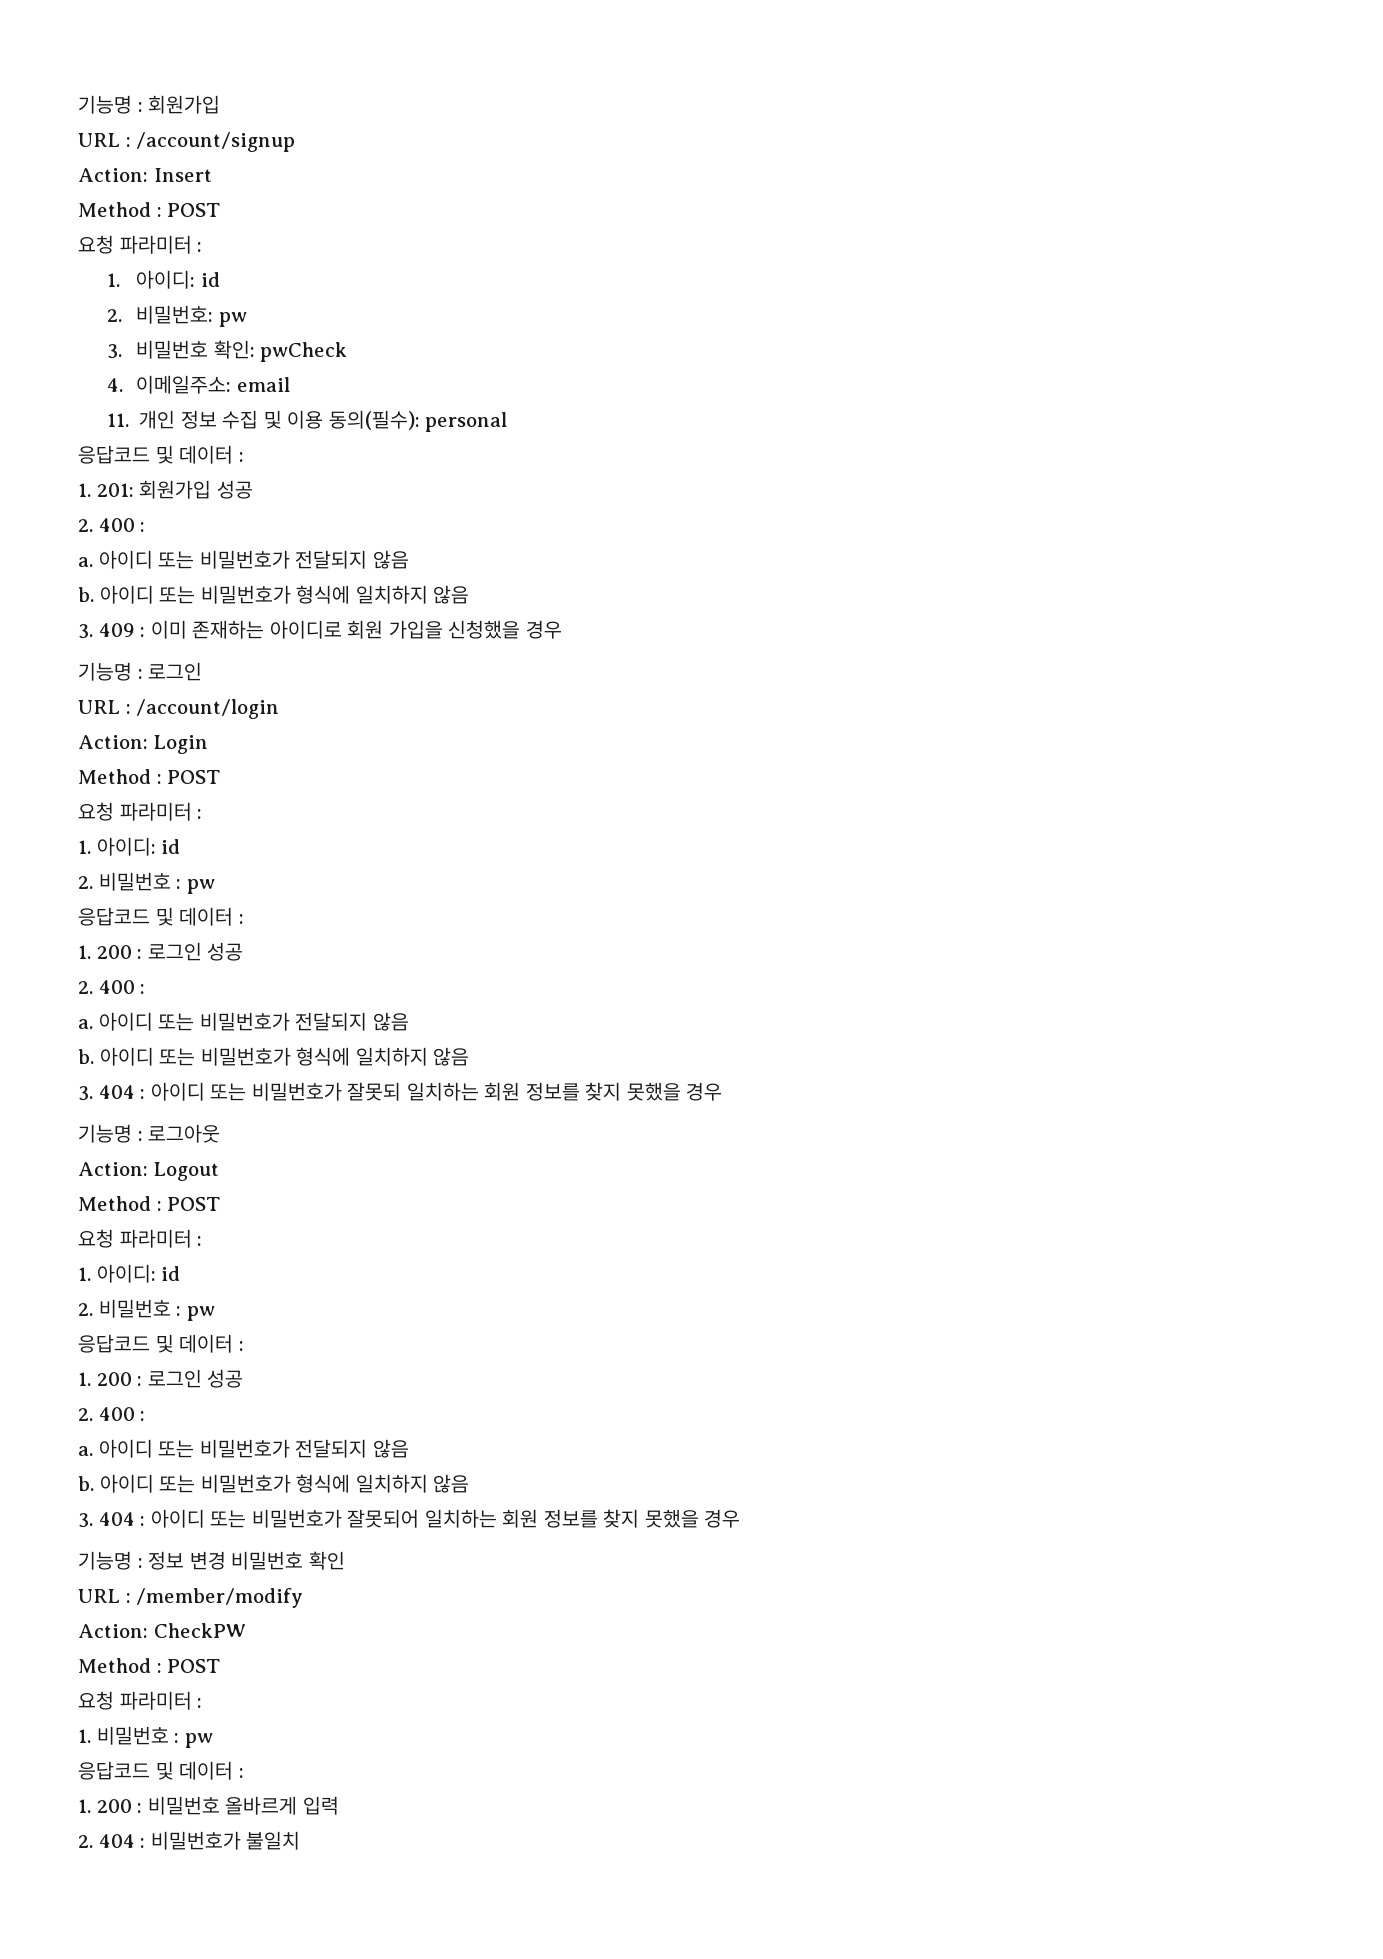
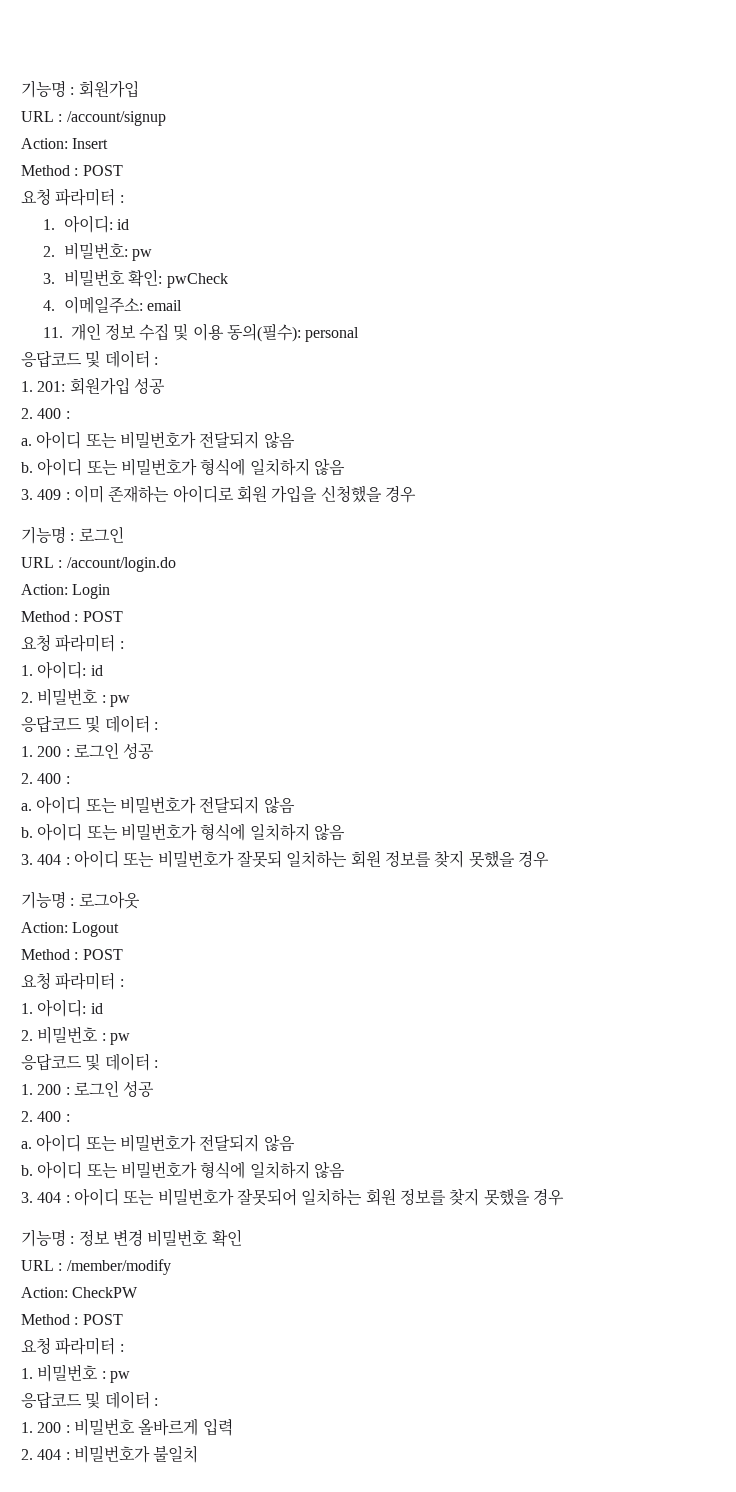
[136,699,280,719] /account/login -> [66,557,176,572] /account/login.do

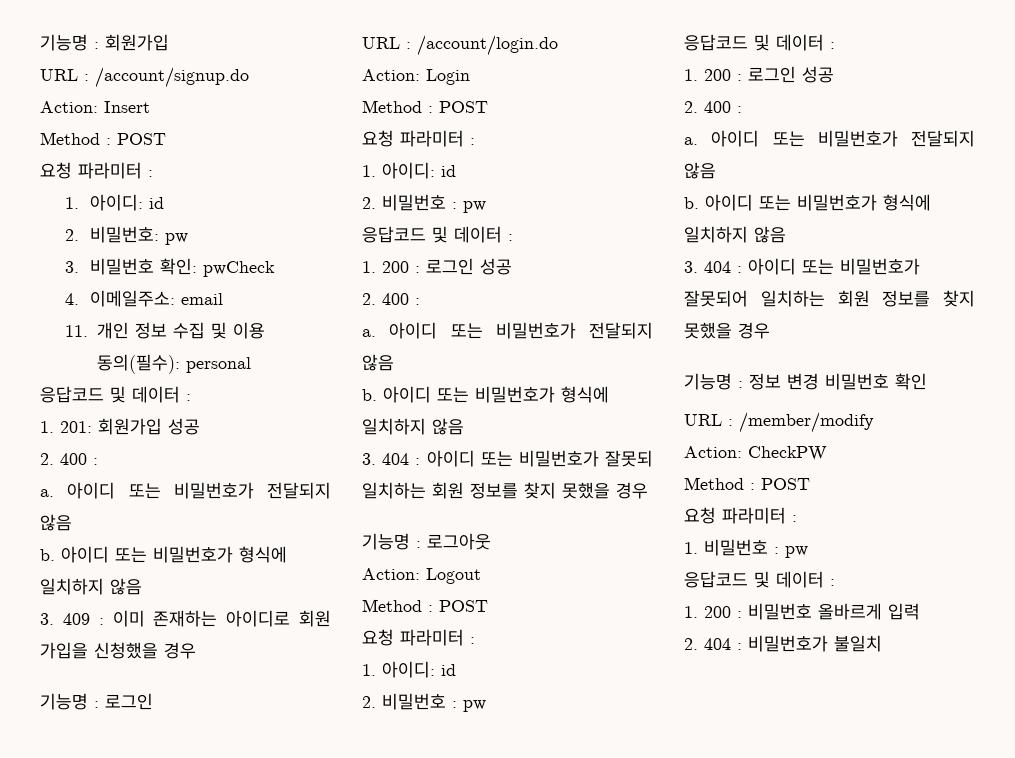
[66,111,166,126] /account/signup -> [95,67,249,88] /account/signup.do

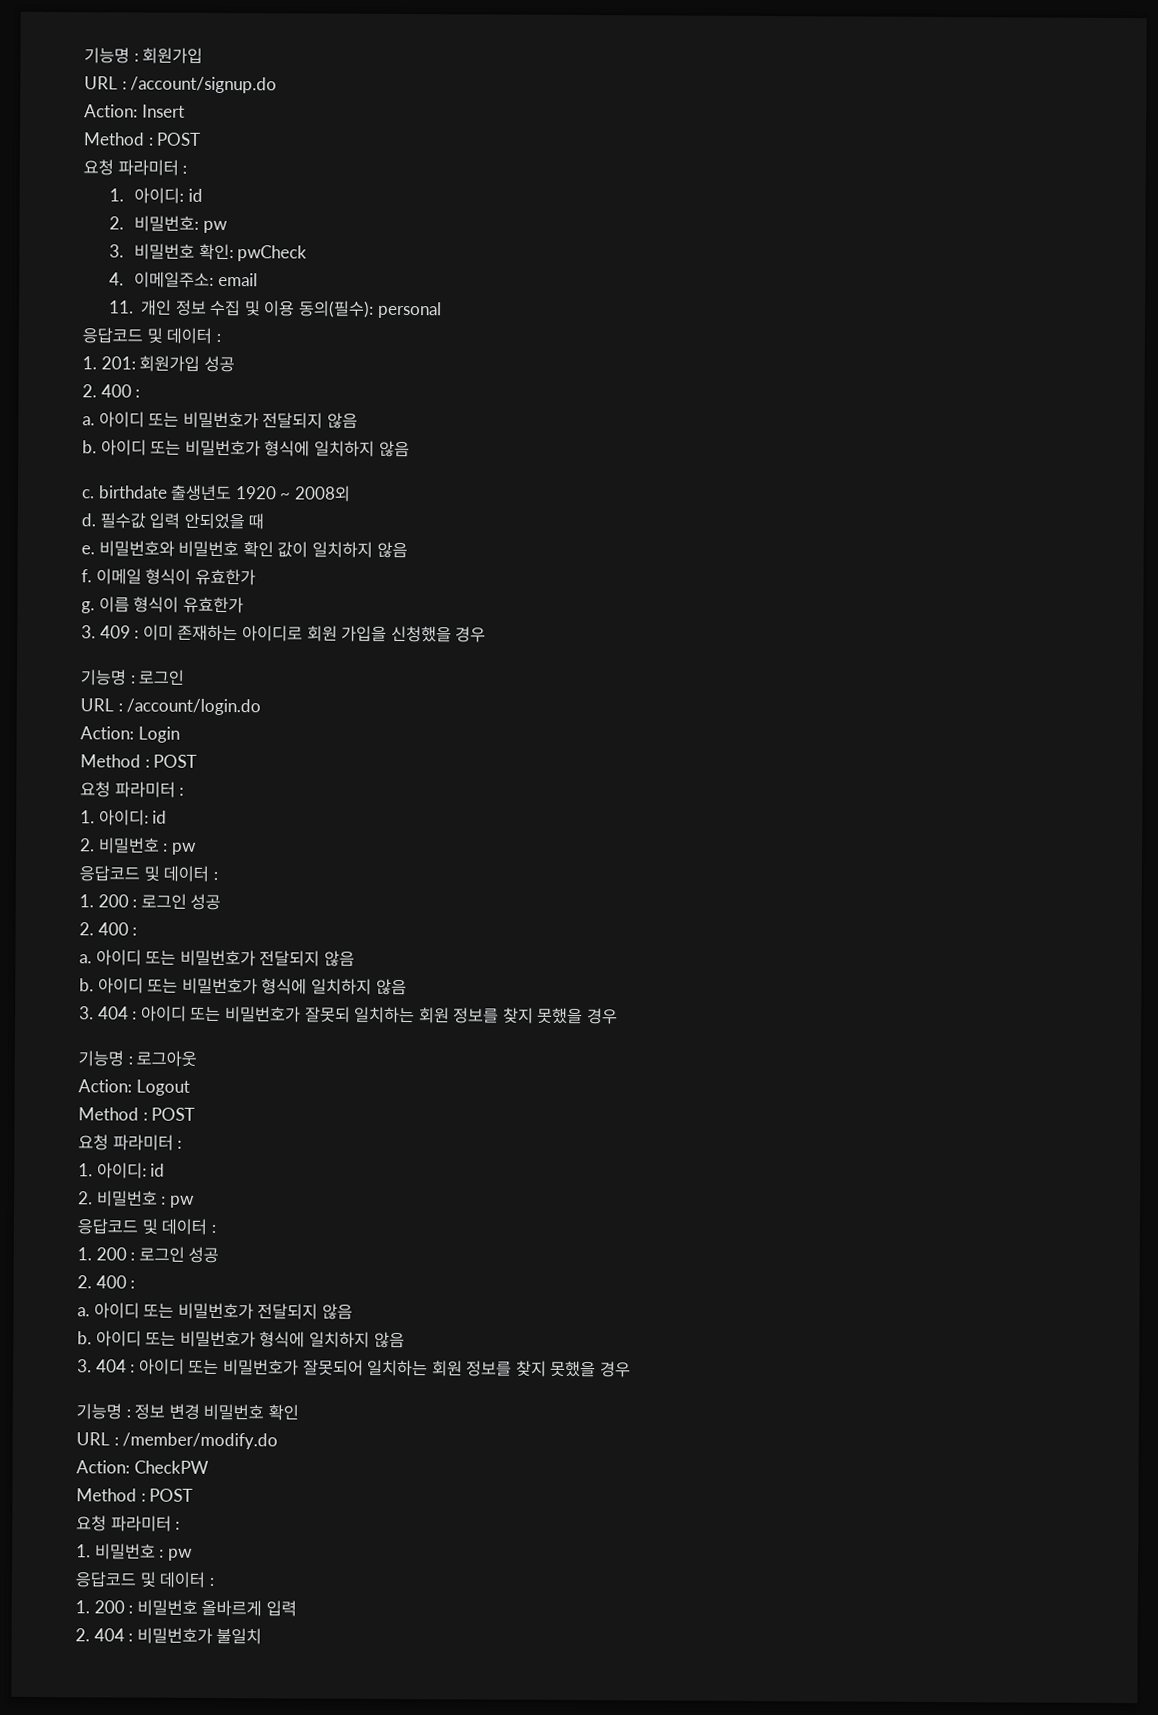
(142, 586) none -> [81,484,351,502] [81,512,265,530] [81,540,408,559] [81,568,256,586] [81,596,244,614] // c. birthdate 출생년도 1920 ~ 2008외 // d. 필수값 입력 안되었을 때 // e. 비밀번호와 비밀번호 확인 값이 일치하지 않음 // f. 이메일 형식이 유효한가 // g. 이름 형식이 유효한가
[739,412,874,433] /member/modify -> [122,1432,279,1450] /member/modify.do

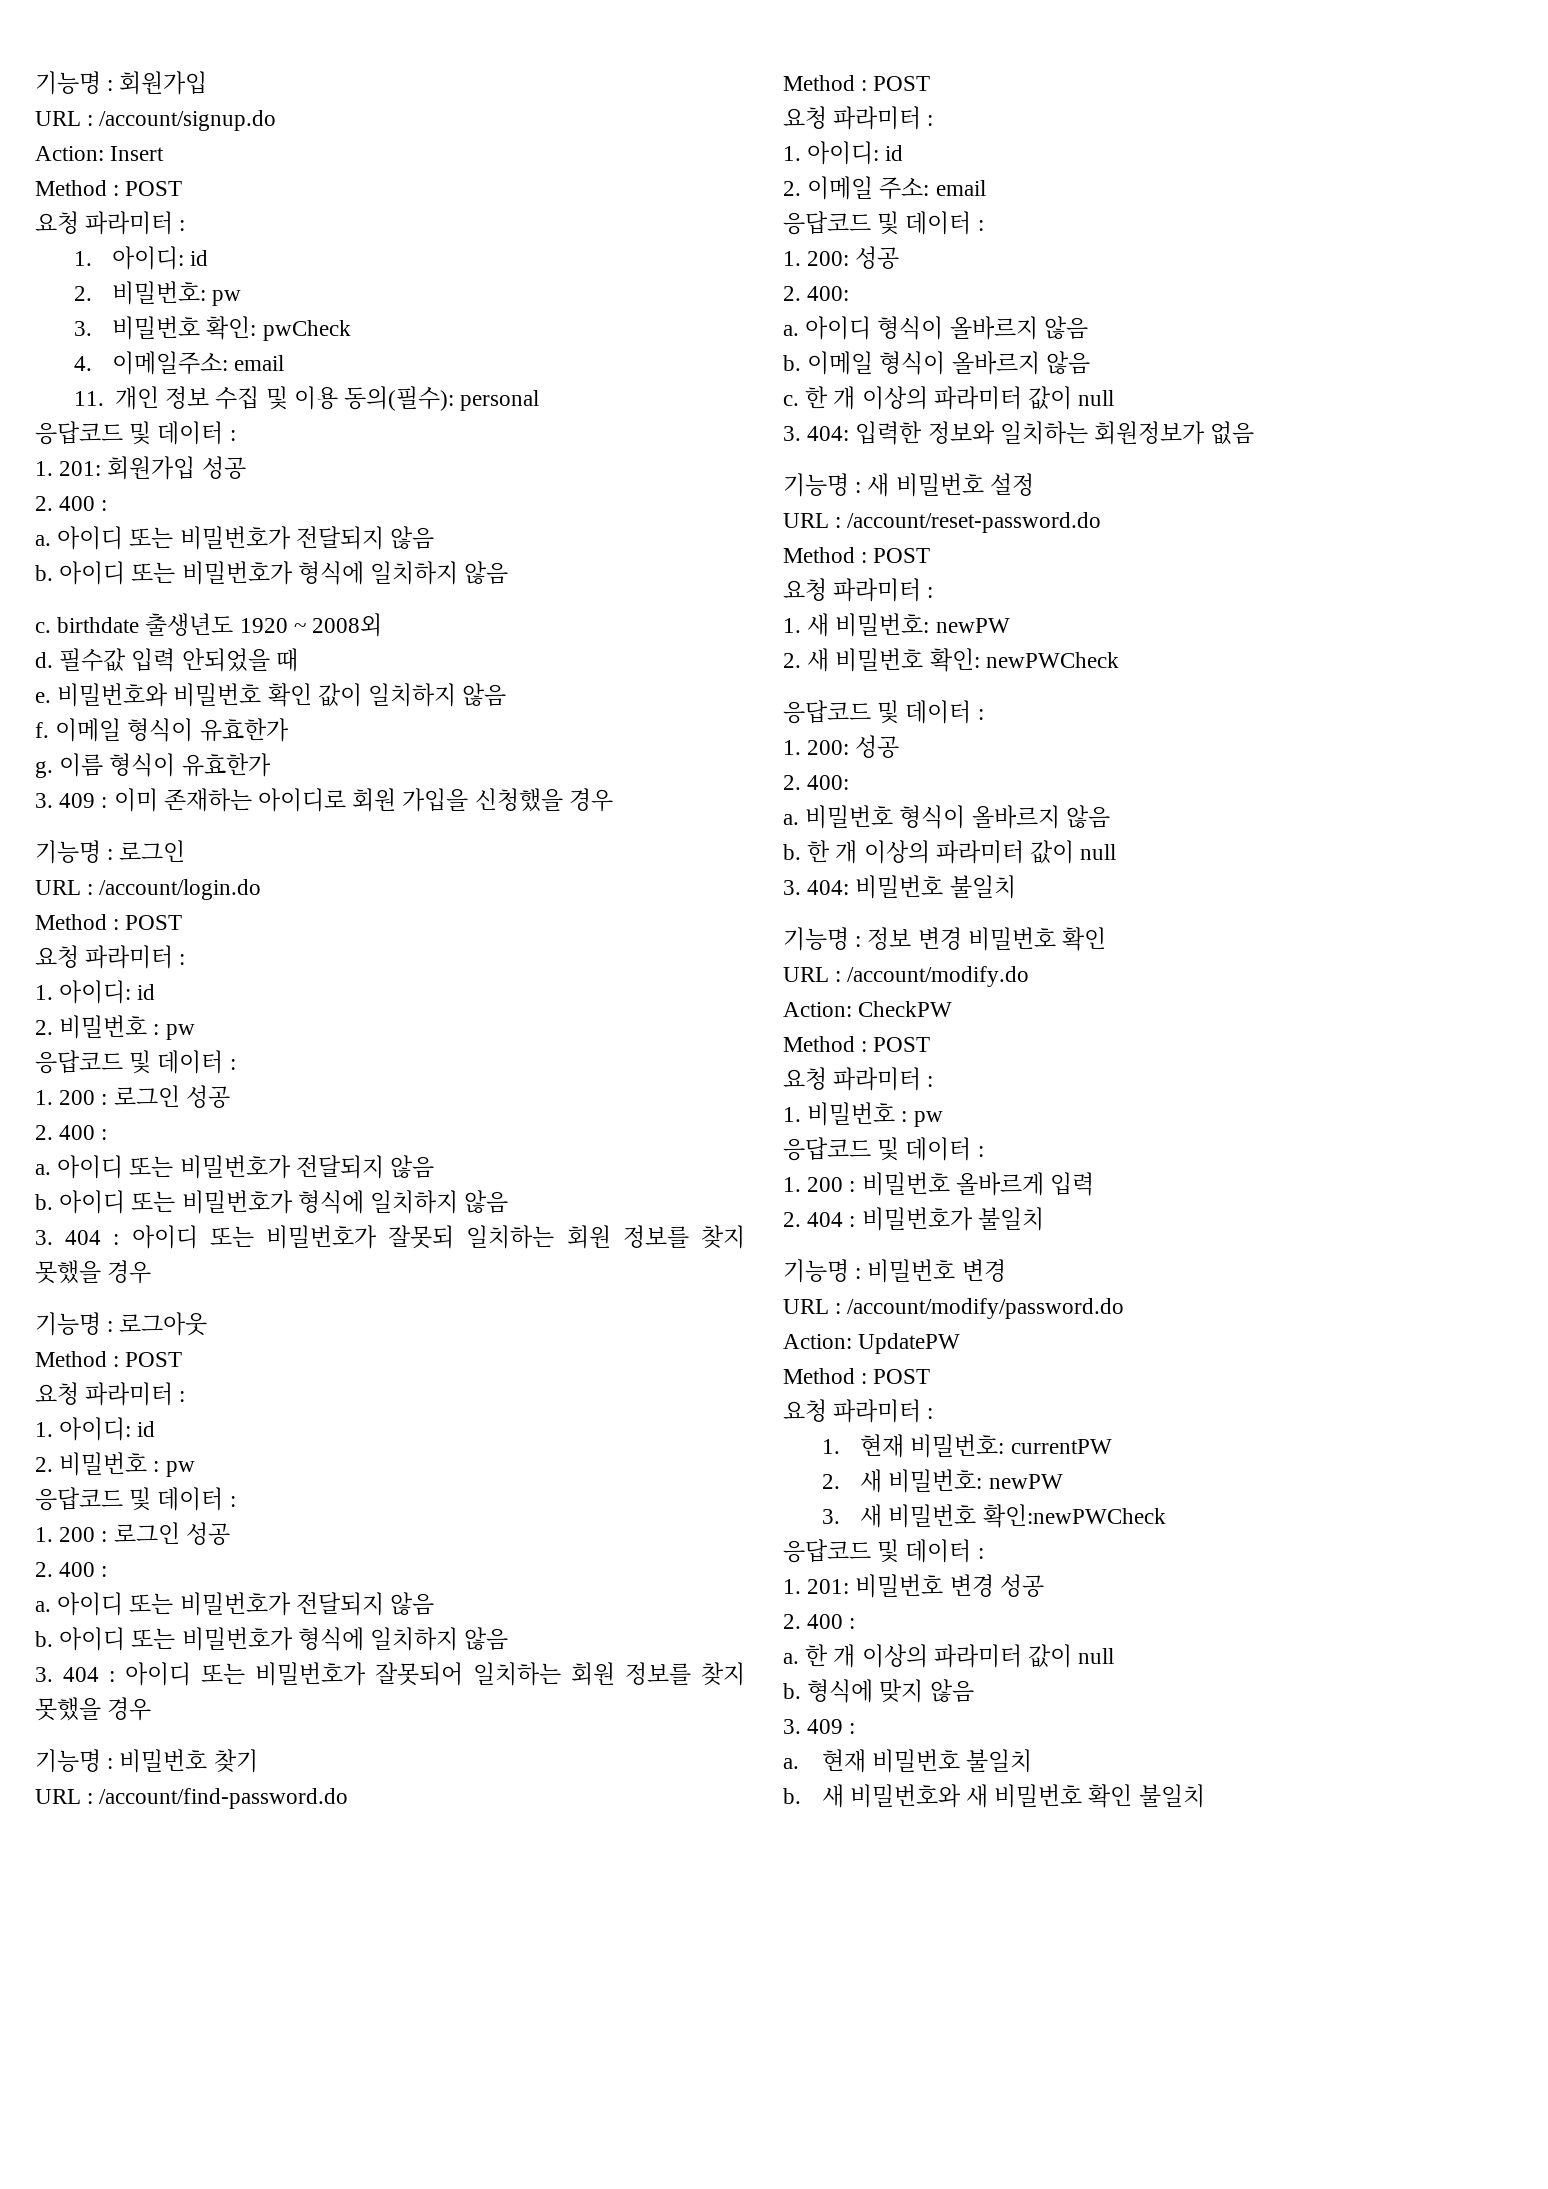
[80,726,180,743] // Action: Login -> (262, 889) none
[78,1079,190,1096] // Action: Logout -> (208, 1324) none
(632, 1369) none -> [35,1749,258,1773] [35,1788,349,1809] [783,75,931,91] [783,106,934,130] [783,141,904,165] [783,176,986,200] [783,211,984,235] [783,246,900,269] [783,286,850,301] [783,316,1088,340] [783,351,1090,375] [783,386,1115,410] [783,421,1255,445] [783,473,1034,497] [783,512,1102,533] [783,547,931,563] [783,578,934,602] [783,613,1010,637] [783,648,1119,672] [783,700,984,724] [783,735,900,758] [783,775,850,790] [783,805,1110,829] [783,840,1117,864] [783,875,1016,899] // 기능명 : 비밀번호 찾기 // URL : /account/find-password.do // Method : POST // 요청 파라미터 : // 1. 아이디: id // 2. 이메일 주소: email // 응답코드 및 데이터 : // 1. 200: 성공 // 2. 400: // a. 아이디 형식이 올바르지 않음 // b. 이메일 형식이 올바르지 않음 // c. 한 개 이상의 파라미터 값이 null // 3. 404: 입력한 정보와 일치하는 회원정보가 없음 // 기능명 : 새 비밀번호 설정 // URL : /account/reset-password.do // Method : POST // 요청 파라미터 : // 1. 새 비밀번호: newPW // 2. 새 비밀번호 확인: newPWCheck // 응답코드 및 데이터 : // 1. 200: 성공 // 2. 400: // a. 비밀번호 형식이 올바르지 않음 // b. 한 개 이상의 파라미터 값이 null // 3. 404: 비밀번호 불일치
[122,1432,279,1450] /member/modify.do -> [847,966,1030,987] /account/modify.do
(263, 1636) none -> [783,1259,1006,1283] [783,1298,1125,1319] [783,1333,961,1354] [783,1368,931,1384] [783,1399,934,1423] [821,1434,1112,1458] [821,1469,1063,1493] [821,1504,1166,1528] [783,1539,984,1563] [783,1574,1044,1598] [783,1614,856,1629] [783,1644,1115,1668] [783,1679,974,1703] [783,1719,856,1734] [783,1749,1032,1773] [783,1784,1205,1808] // 기능명 : 비밀번호 변경 // URL : /account/modify/password.do // Action: UpdatePW // Method : POST // 요청 파라미터 : // 1. 현재 비밀번호: currentPW // 2. 새 비밀번호: newPW // 3. 새 비밀번호 확인:newPWCheck // 응답코드 및 데이터 : // 1. 201: 비밀번호 변경 성공 // 2. 400 : // a. 한 개 이상의 파라미터 값이 null // b. 형식에 맞지 않음 // 3. 409 : // a. 현재 비밀번호 불일치 // b. 새 비밀번호와 새 비밀번호 확인 불일치

